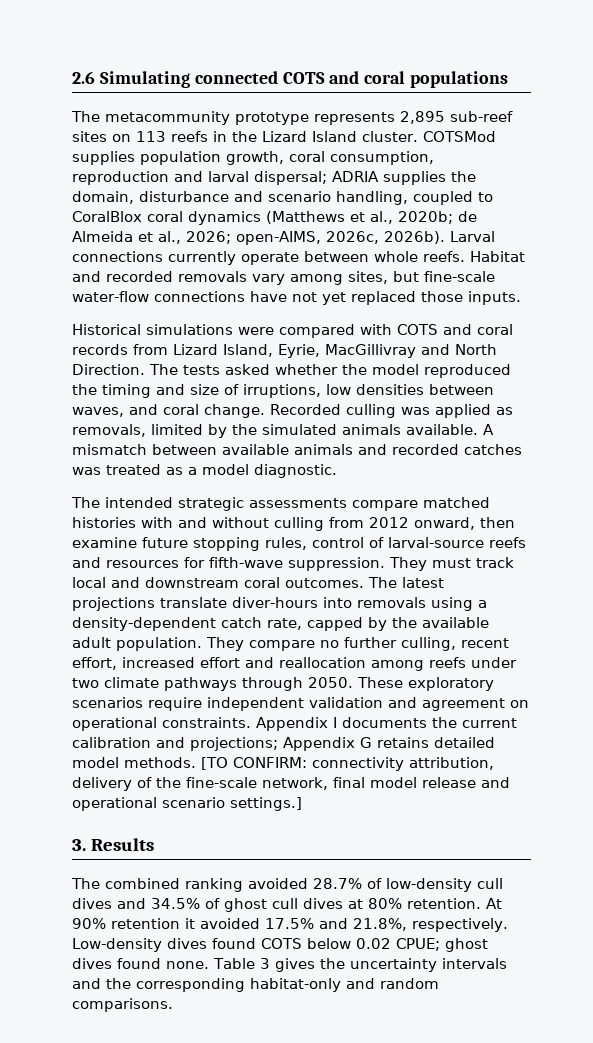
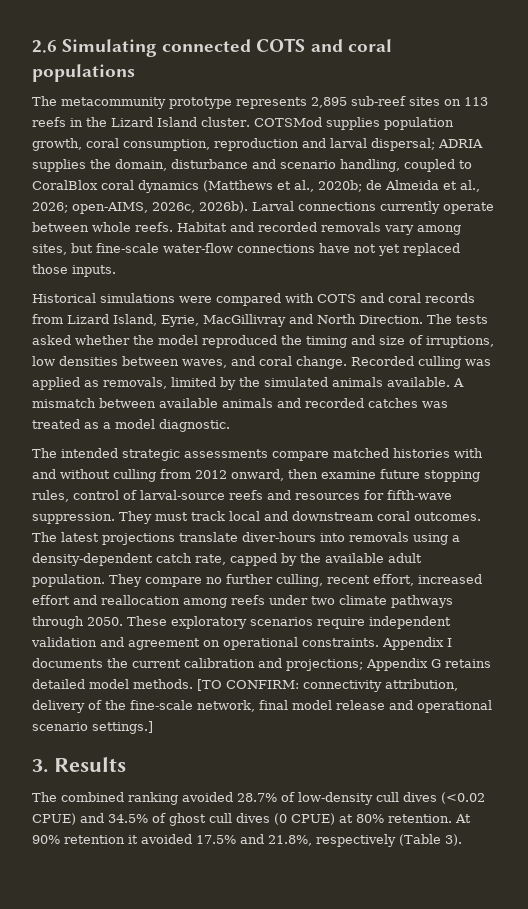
(112, 903) none -> [441,792,485,804] [32,813,76,825] (<0.02 CPUE)
(343, 903) none -> [274,813,335,825] (0 CPUE)
[412,918,508,932] [72,938,488,952] [72,958,507,972] [72,978,439,992] [72,998,173,1012] respectively. Low-density dives found COTS below 0.02 CPUE; ghost dives found none. Table 3 gives the uncertainty intervals and the corresponding habitat-only and random comparisons. -> [316,834,462,847] respectively (Table 3).

